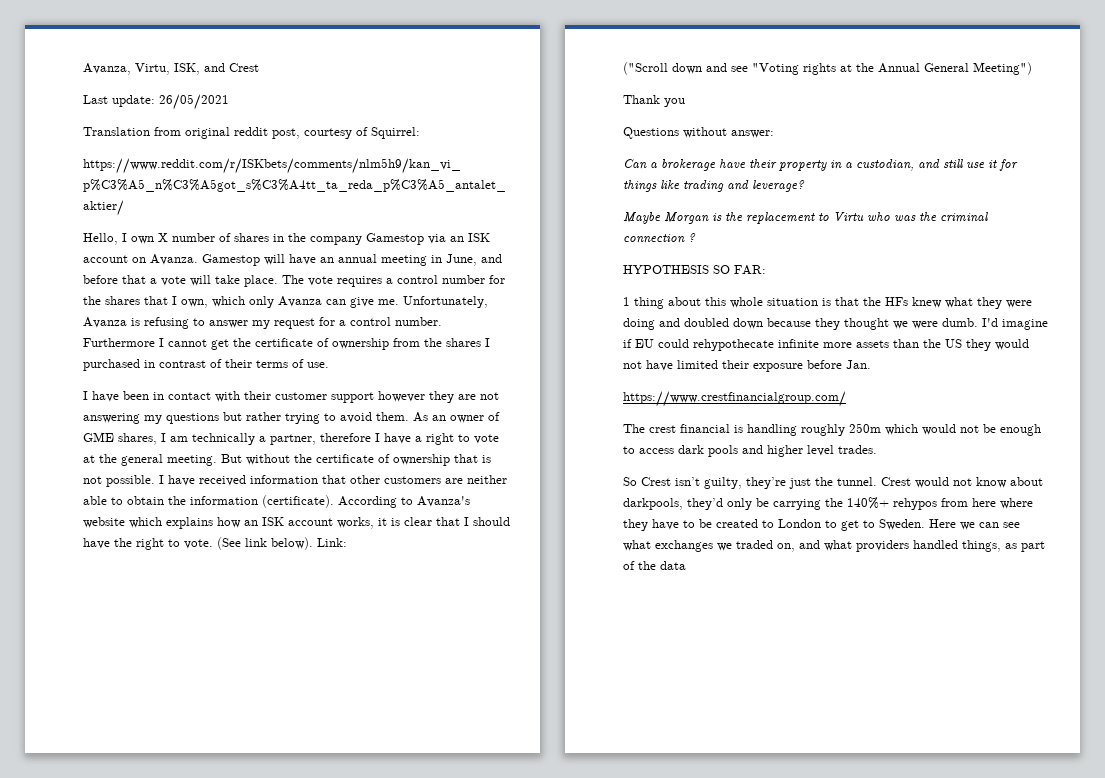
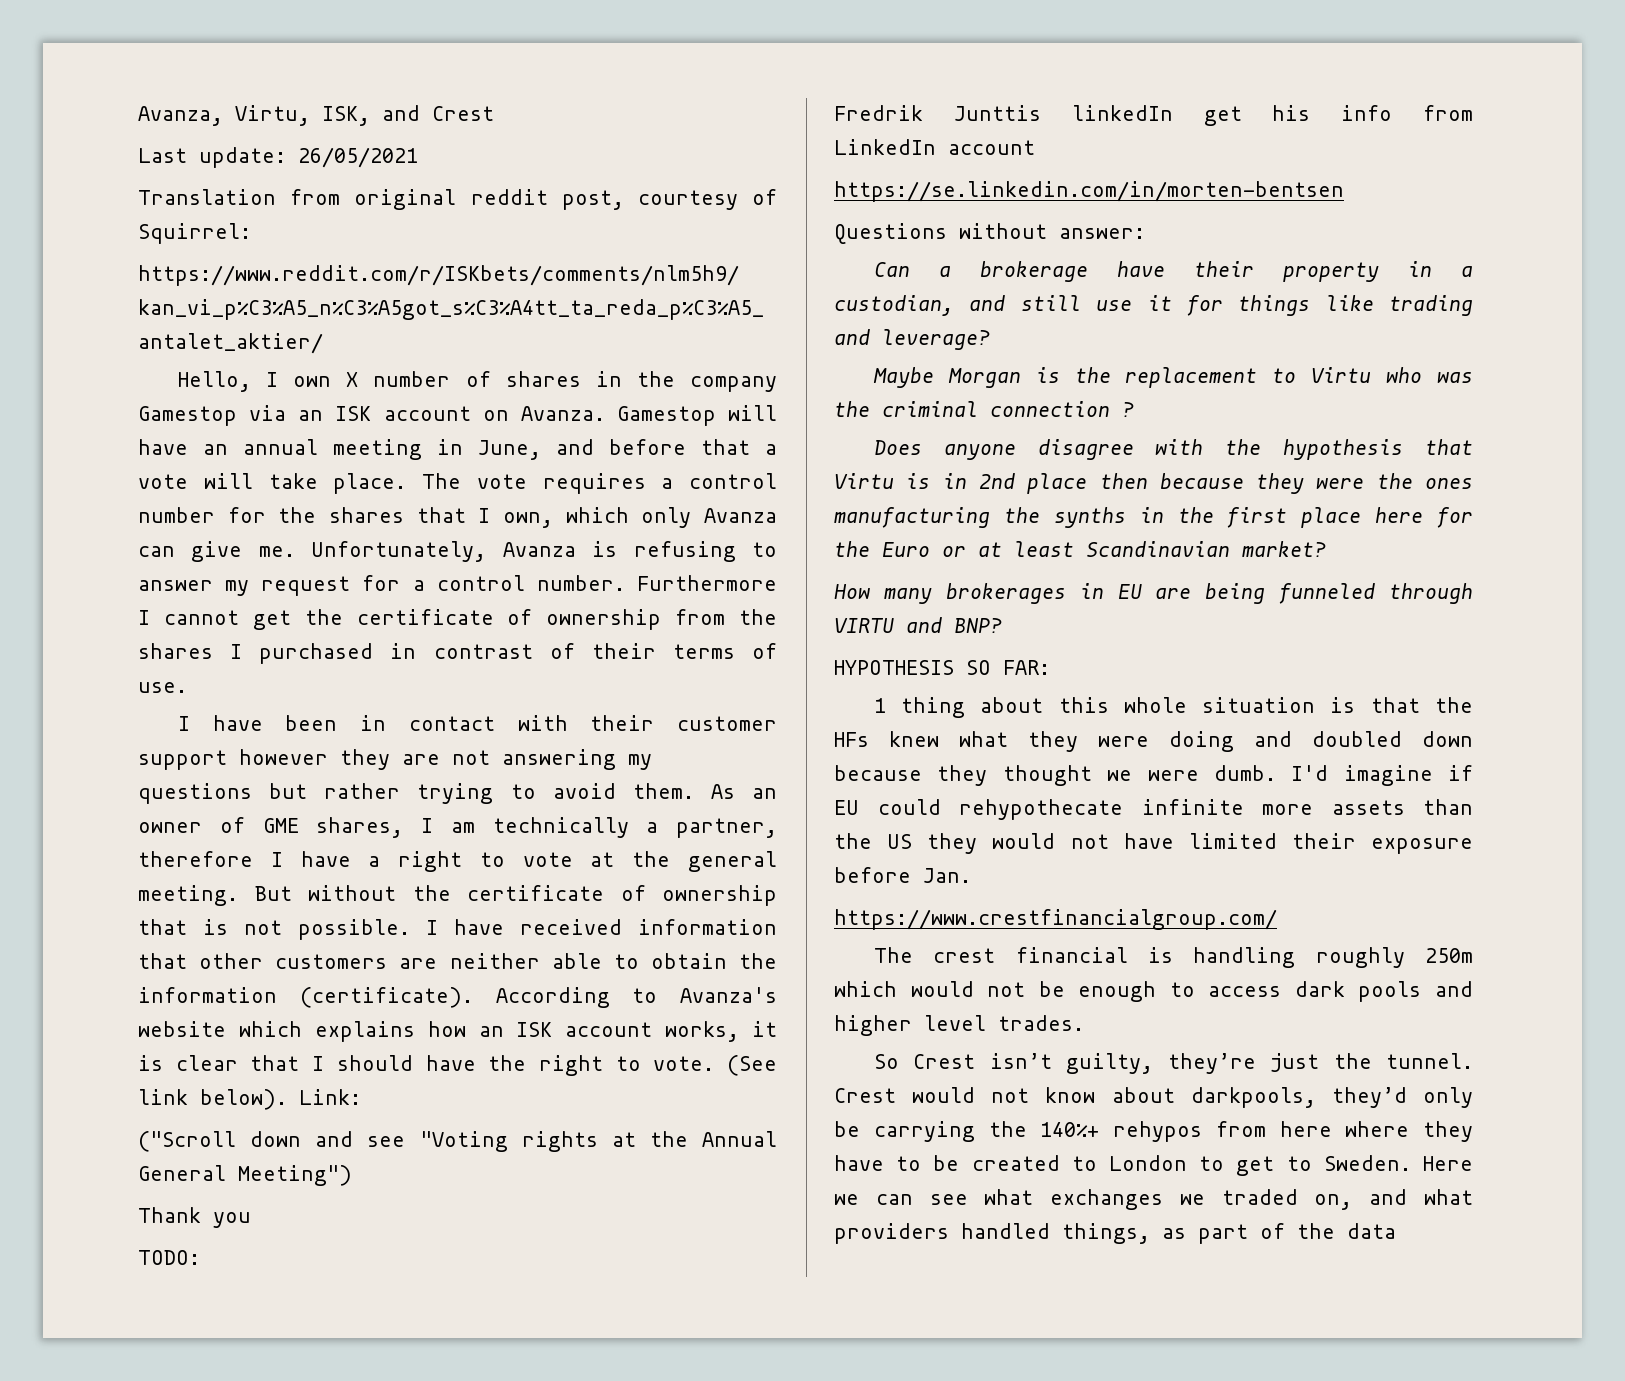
(685, 102) none -> [138,1250,200,1265] [834,105,1473,126] [834,139,1035,155] [834,181,1344,202] // TODO: // Fredrik Junttis linkedIn get his info from LinkedIn account // https://se.linkedin.com/in/morten-bentsen
(696, 237) none -> [873,439,1473,460] [834,473,1473,494] [834,507,1473,528] [834,541,1326,557] [834,583,1473,604] [834,617,1002,633] // Does anyone disagree with the hypothesis that Virtu is in 2nd place then because they were the ones manufacturing the synths in the first place here for the Euro or at least Scandinavian market? // How many brokerages in EU are being funneled through VIRTU and BNP?

